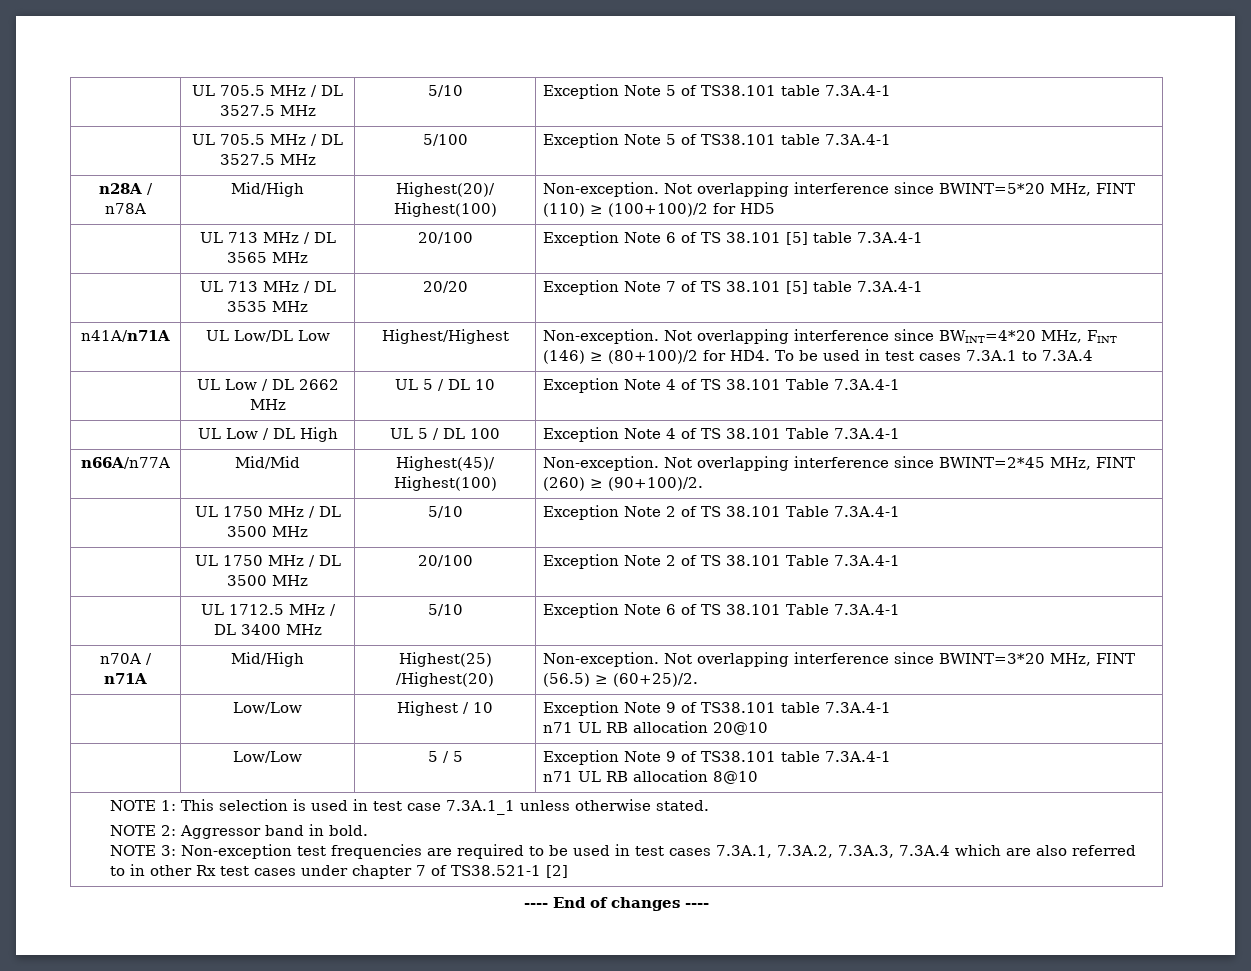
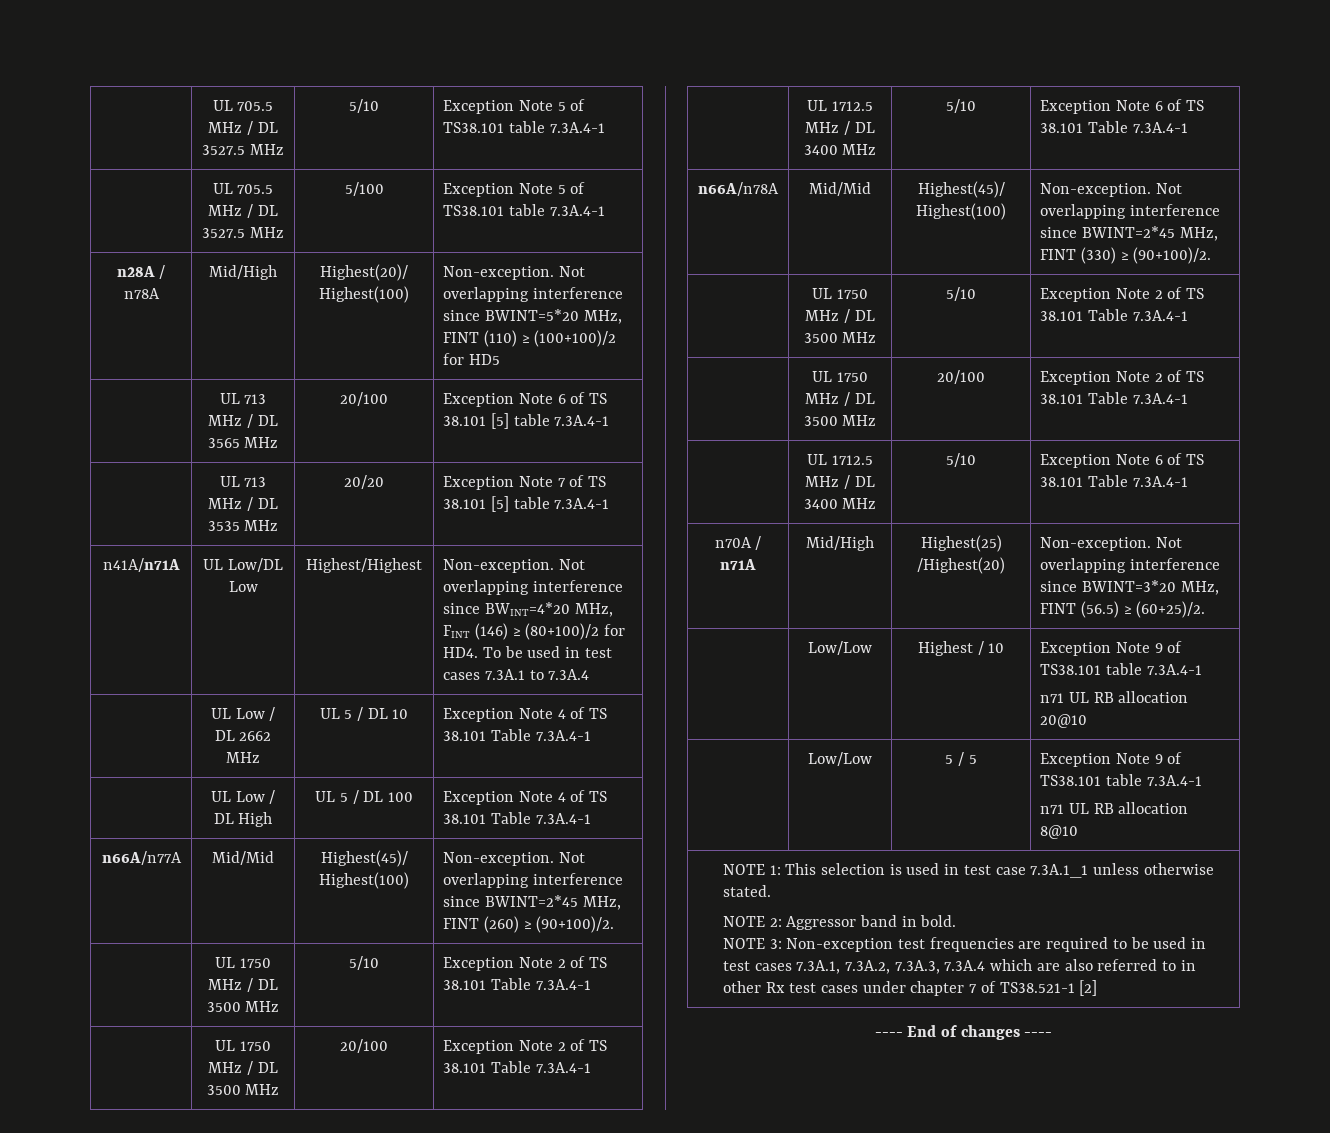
(901, 609) none -> [698,182,779,196] [809,182,871,196] [917,181,1005,198] [916,203,1006,220] [1040,183,1182,197] [1040,204,1220,219] [1040,226,1218,241] [1040,247,1212,264] [812,288,868,299] [805,309,875,323] [803,332,877,343] [946,287,976,301] [1040,287,1205,302] [1040,309,1188,321] [812,371,868,382] [805,392,875,406] [803,415,877,426] [937,370,985,384] [1040,370,1205,385] [1040,392,1188,404] [807,454,873,465] [805,475,875,489] [803,498,877,509] [946,453,976,467] [1040,453,1205,468] [1040,475,1188,487] // n66A/n78A | Mid/Mid | Highest(45)/ Highest(100) | Non-exception. Not overlapping interference since BWINT=2*45 MHz, FINT (330) ≥ (90+100)/2. // | UL 1750 MHz / DL 3500 MHz | 5/10 | Exception Note 2 of TS 38.101 Table 7.3A.4-1 // | UL 1750 MHz / DL 3500 MHz | 20/100 | Exception Note 2 of TS 38.101 Table 7.3A.4-1 // | UL 1712.5 MHz / DL 3400 MHz | 5/10 | Exception Note 6 of TS 38.101 Table 7.3A.4-1

